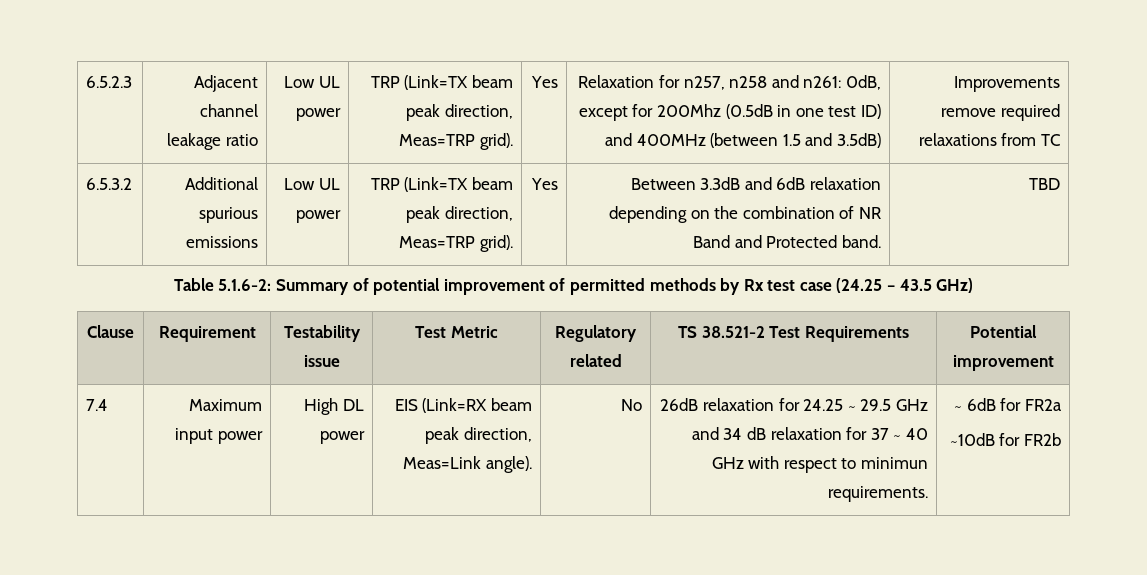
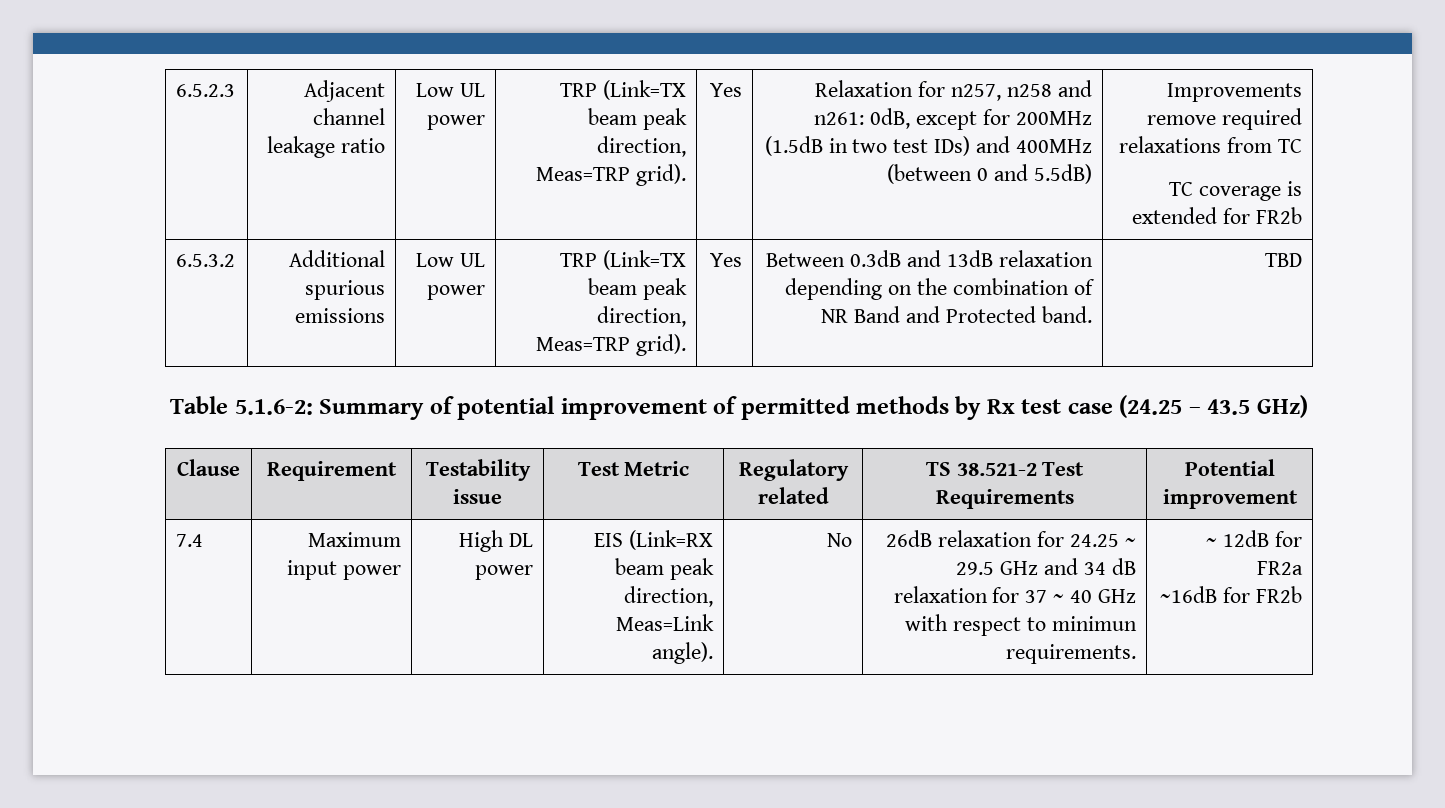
[657,104,881,119] [605,133,881,148] 200Mhz (0.5dB in one test ID) and 400MHz (between 1.5 and 3.5dB) -> [1015,111,1092,125] [764,136,1092,156] [887,164,1092,184] 200MHz (1.5dB in two test IDs) and 400MHz (between 0 and 5.5dB)
(1060, 140) none -> [1169,181,1302,201] [1132,207,1302,224] // TC coverage is extended for FR2b
[700,177,806,190] 3.3dB and 6dB -> [850,250,993,267] 0.3dB and 13dB
[966,398,996,411] 6dB -> [1222,530,1269,547] 12dB
[949,433,995,446] ~10dB -> [1160,586,1218,603] ~16dB

